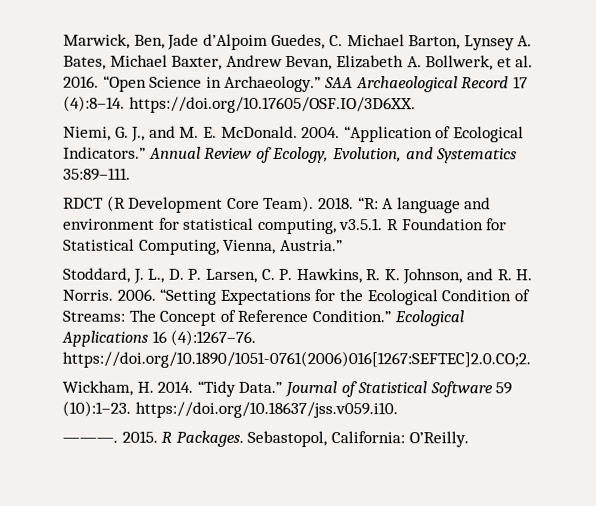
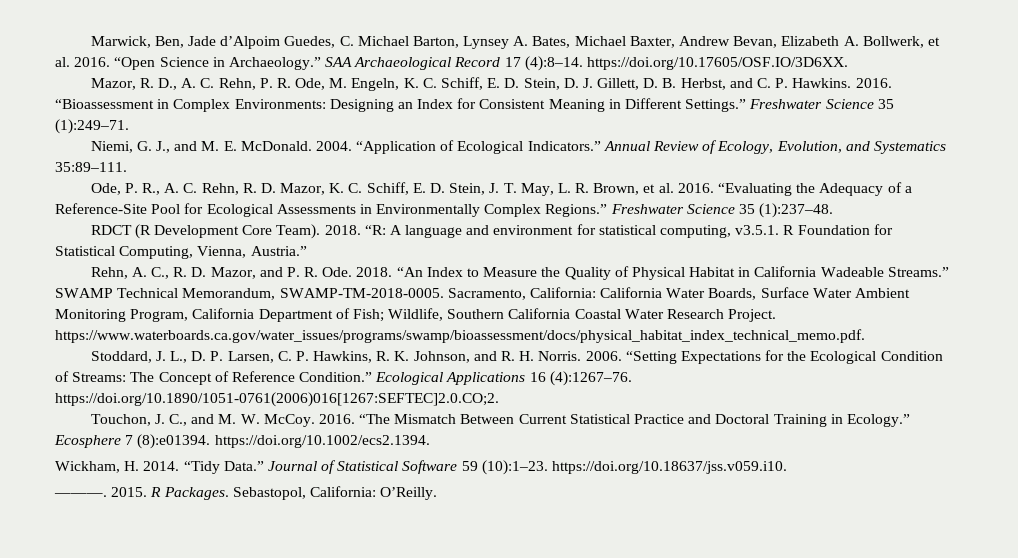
(416, 105) none -> [90,77,892,91] [55,98,894,112] [55,119,129,134] // Mazor, R. D., A. C. Rehn, P. R. Ode, M. Engeln, K. C. Schiff, E. D. Stein, D. J. Gillett, D. B. Herbst, and C. P. Hawkins. 2016. “Bioassessment in Complex Environments: Designing an Index for Consistent Meaning in Different Settings.” Freshwater Science 35 (1):249–71.
(131, 174) none -> [90,182,912,196] [55,203,834,218] // Ode, P. R., A. C. Rehn, R. D. Mazor, K. C. Schiff, E. D. Stein, J. T. May, L. R. Brown, et al. 2016. “Evaluating the Adequacy of a Reference-Site Pool for Ecological Assessments in Environmentally Complex Regions.” Freshwater Science 35 (1):237–48.
(343, 245) none -> [90,266,949,280] [55,287,911,300] [55,308,777,322] [55,329,865,343] // Rehn, A. C., R. D. Mazor, and P. R. Ode. 2018. “An Index to Measure the Quality of Physical Habitat in California Wadeable Streams.” SWAMP Technical Memorandum, SWAMP-TM-2018-0005. Sacramento, California: California Water Boards, Surface Water Ambient Monitoring Program, California Department of Fish; Wildlife, Southern California Coastal Water Research Project. https://www.waterboards.ca.gov/water_issues/programs/swamp/bioassessment/docs/physical_habitat_index_technical_memo.pdf.
(531, 359) none -> [90,414,910,427] [54,434,430,449] // Touchon, J. C., and M. W. McCoy. 2016. “The Mismatch Between Current Statistical Practice and Doctoral Training in Ecology.” Ecosphere 7 (8):e01394. https://doi.org/10.1002/ecs2.1394.

